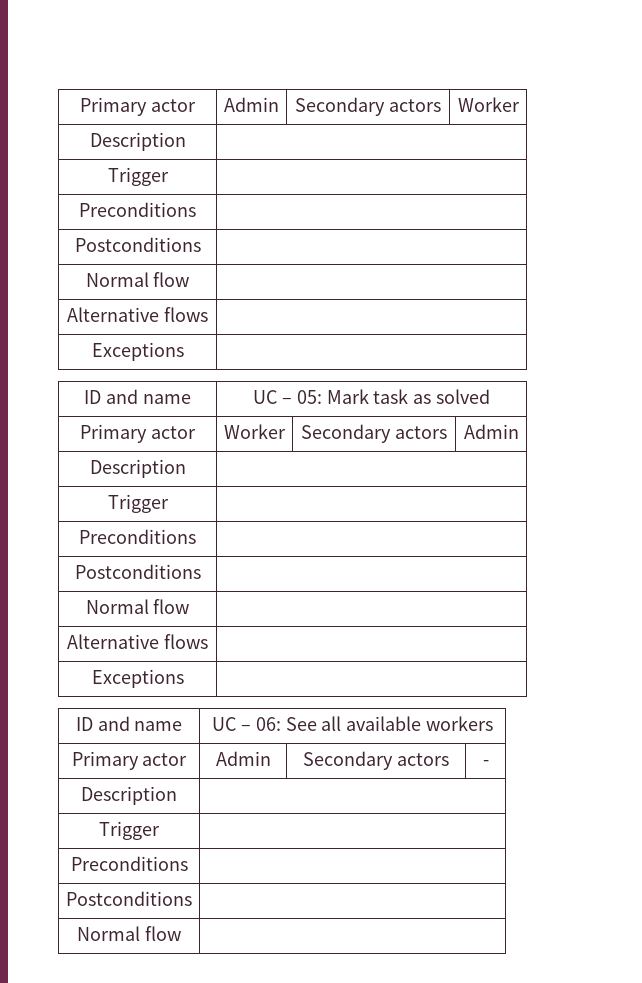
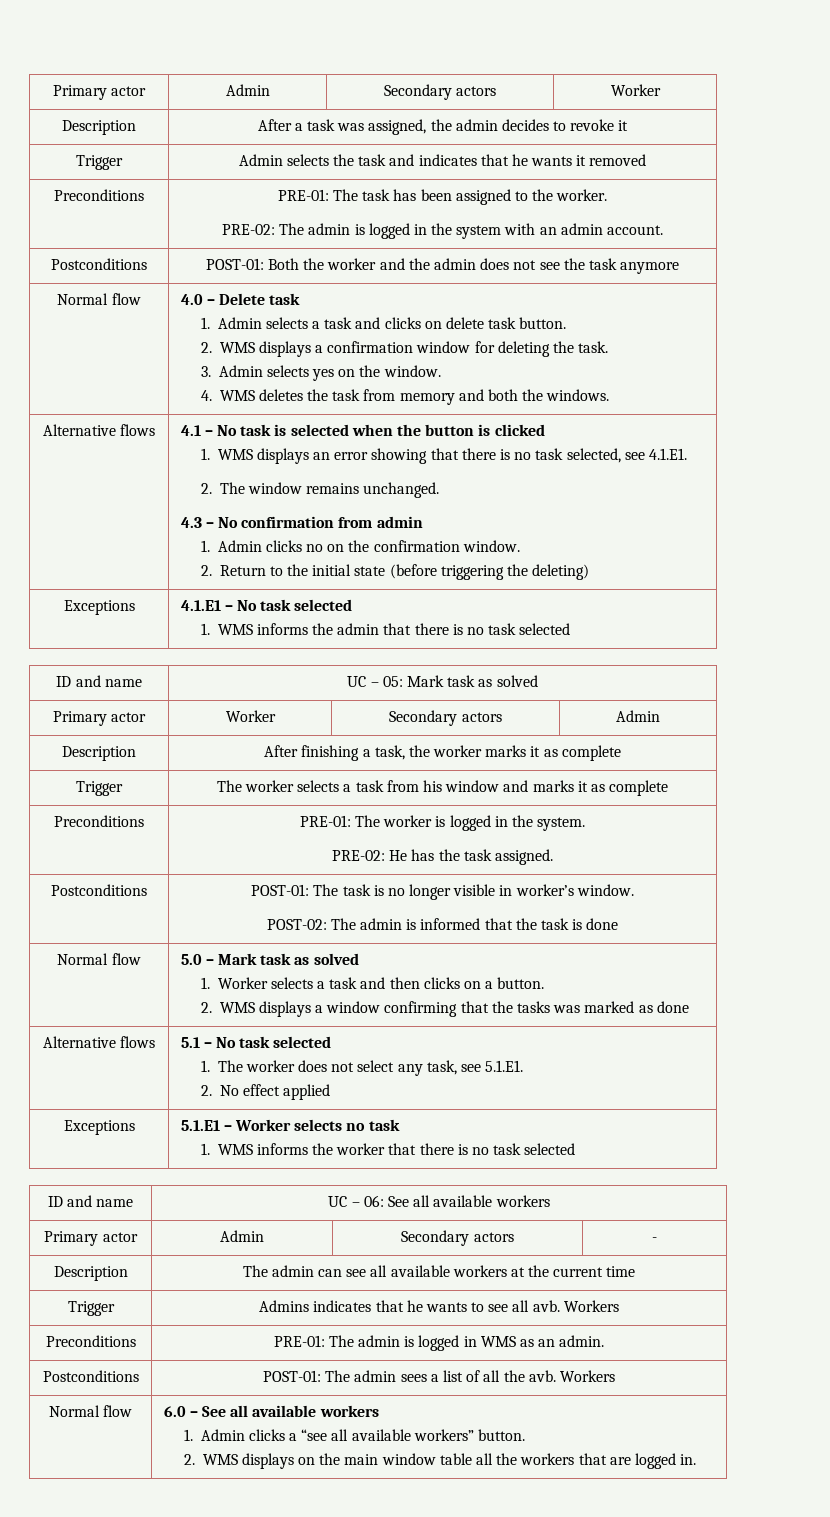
[107,167,169,186] [79,202,196,217] [74,237,201,252] [85,272,190,287] [67,307,208,322] [91,342,184,361] // Trigger | // Preconditions | // Postconditions | // Normal flow | // Alternative flows | // Exceptions | -> [257,119,629,135] [76,155,123,170] [238,154,647,166] [54,189,144,201] [277,189,608,205] [221,223,664,239] [51,258,147,270] [205,258,680,274] [57,293,141,305] [180,293,301,305] [200,317,567,329] [200,341,609,357] [200,365,441,381] [200,389,610,405] [42,424,156,436] [180,424,545,436] [200,448,687,464] [200,482,440,498] [180,516,423,528] [200,540,520,552] [200,564,590,580] [63,600,135,615] [180,599,353,611] [200,623,571,635] After a task was assigned, the admin decides to revoke it // Trigger | Admin selects the task and indicates that he wants it removed // Preconditions | PRE-01: The task has been assigned to the worker. // PRE-02: The admin is logged in the system with an admin account. // Postconditions | POST-01: Both the worker and the admin does not see the task anymore // Normal flow | 4.0 – Delete task // 1. Admin selects a task and clicks on delete task button. // 2. WMS displays a confirmation window for deleting the task. // 3. Admin selects yes on the window. // 4. WMS deletes the task from memory and both the windows. // Alternative flows | 4.1 – No task is selected when the button is clicked // 1. WMS displays an error showing that there is no task selected, see 4.1.E1. // 2. The window remains unchanged. // 4.3 – No confirmation from admin // 1. Admin clicks no on the confirmation window. // 2. Return to the initial state (before triggering the deleting) // Exceptions | 4.1.E1 – No task selected // 1. WMS informs the admin that there is no task selected
[107,494,169,513] [79,529,196,544] [74,564,201,579] [85,599,190,614] [67,634,208,649] [91,669,184,688] // Trigger | // Preconditions | // Postconditions | // Normal flow | // Alternative flows | // Exceptions | -> [264,745,621,761] [76,781,123,796] [216,780,669,796] [54,815,144,827] [299,815,586,831] [332,849,553,865] [51,884,147,896] [251,884,634,900] [266,918,619,930] [57,953,141,965] [180,953,359,965] [200,977,545,989] [200,1001,689,1017] [42,1036,156,1048] [180,1036,332,1048] [200,1060,524,1076] [200,1084,331,1100] [63,1120,135,1135] [180,1119,400,1131] [200,1143,576,1155] After finishing a task, the worker marks it as complete // Trigger | The worker selects a task from his window and marks it as complete // Preconditions | PRE-01: The worker is logged in the system. // PRE-02: He has the task assigned. // Postconditions | POST-01: The task is no longer visible in worker’s window. // POST-02: The admin is informed that the task is done // Normal flow | 5.0 – Mark task as solved // 1. Worker selects a task and then clicks on a button. // 2. WMS displays a window confirming that the tasks was marked as done // Alternative flows | 5.1 – No task selected // 1. The worker does not select any task, see 5.1.E1. // 2. No effect applied // Exceptions | 5.1.E1 – Worker selects no task // 1. WMS informs the worker that there is no task selected
[99,821,160,840] [70,856,188,871] [66,891,192,906] [77,926,181,941] // Trigger | // Preconditions | // Postconditions | // Normal flow | -> [242,1265,636,1277] [67,1301,115,1316] [259,1300,619,1312] [45,1335,136,1347] [273,1335,605,1351] [42,1370,139,1382] [263,1370,615,1382] [48,1405,133,1417] [163,1405,379,1417] [183,1429,526,1441] [183,1453,697,1469] The admin can see all available workers at the current time // Trigger | Admins indicates that he wants to see all avb. Workers // Preconditions | PRE-01: The admin is logged in WMS as an admin. // Postconditions | POST-01: The admin sees a list of all the avb. Workers // Normal flow | 6.0 – See all available workers // 1. Admin clicks a “see all available workers” button. // 2. WMS displays on the main window table all the workers that are logged in.

